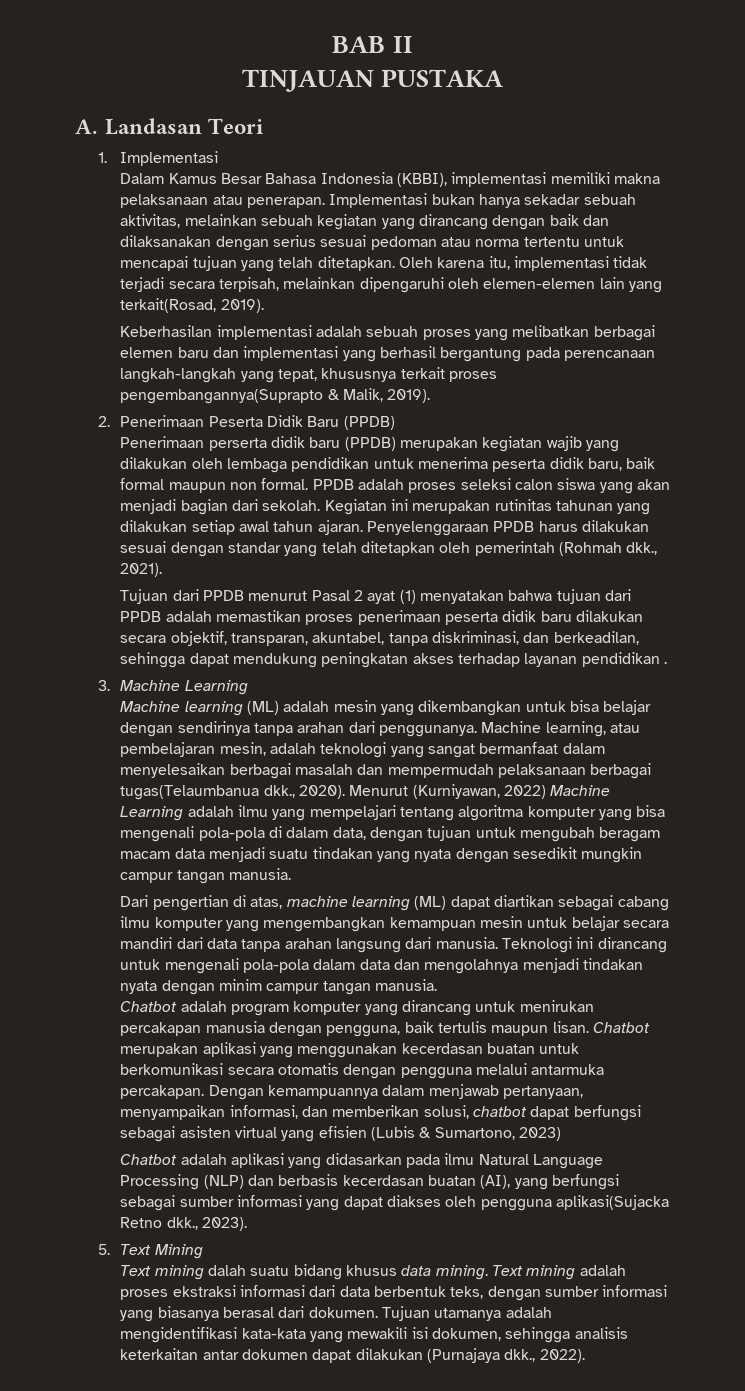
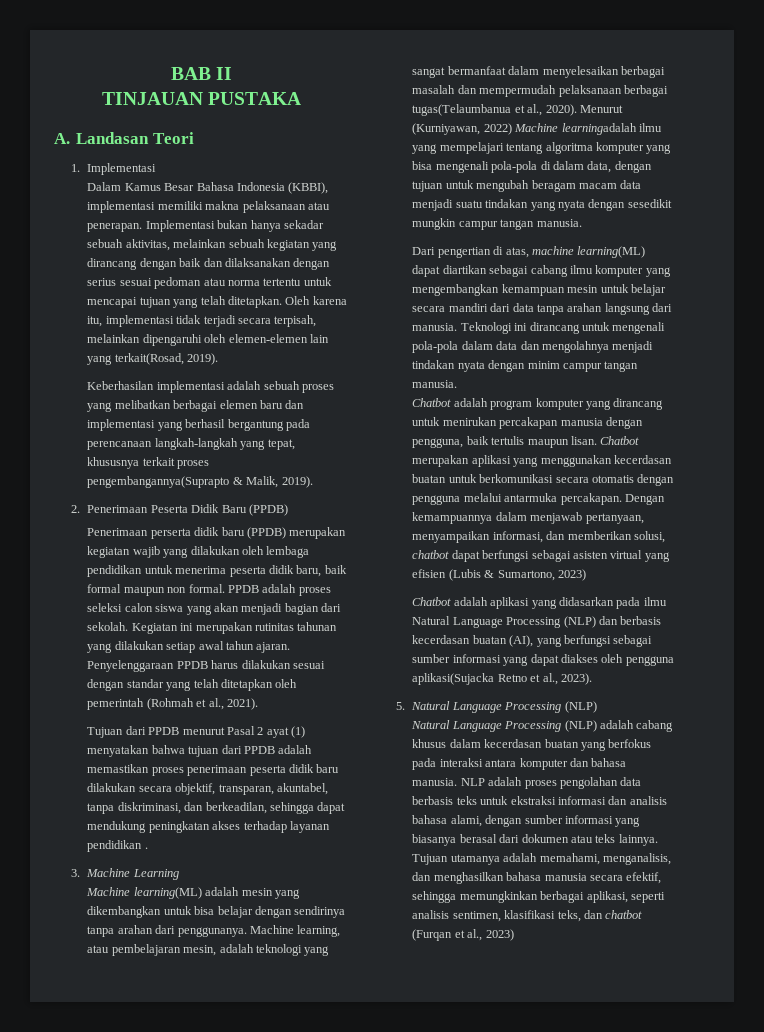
[626,542,658,555] dkk., -> [196,698,224,710] et al.,
[184,701,280,716] learning (ML) -> [133,887,202,899] learning(ML)
[263,785,295,798] dkk., -> [514,104,543,116] et al.,
[120,806,234,821] Learning adalah -> [561,123,637,135] learningadalah
[352,896,447,911] learning (ML) -> [577,246,646,258] learning(ML)
[166,1217,198,1230] dkk., -> [530,673,558,685] et al.,
[120,1244,203,1259] [120,1264,626,1280] [120,1285,484,1300] Text Mining // Text mining dalah suatu bidang khusus data mining. Text mining adalah proses ekstraksi informasi dari data berbentuk teks, -> [411,701,597,713] [411,720,674,732] [412,739,652,751] [412,758,627,770] [412,777,642,789] [412,796,667,805] [412,815,482,827] Natural Language Processing (NLP) // Natural Language Processing (NLP) adalah cabang khusus dalam kecerdasan buatan yang berfokus pada interaksi antara komputer dan bahasa manusia. NLP adalah proses pengolahan data berbasis teks untuk ekstraksi informasi dan analisis bahasa alami,
[308,1306,552,1321] [120,1327,628,1343] [120,1348,585,1363] dokumen. Tujuan utamanya adalah mengidentifikasi kata-kata yang mewakili isi dokumen, sehingga analisis keterkaitan antar dokumen dapat dilakukan (Purnajaya dkk., 2022). -> [521,834,658,846] [412,853,671,865] [412,872,662,884] [412,891,665,903] [412,910,643,922] [412,929,514,941] dokumen atau teks lainnya. Tujuan utamanya adalah memahami, menganalisis, dan menghasilkan bahasa manusia secara efektif, sehingga memungkinkan berbagai aplikasi, seperti analisis sentimen, klasifikasi teks, dan chatbot (Furqan et al., 2023)

